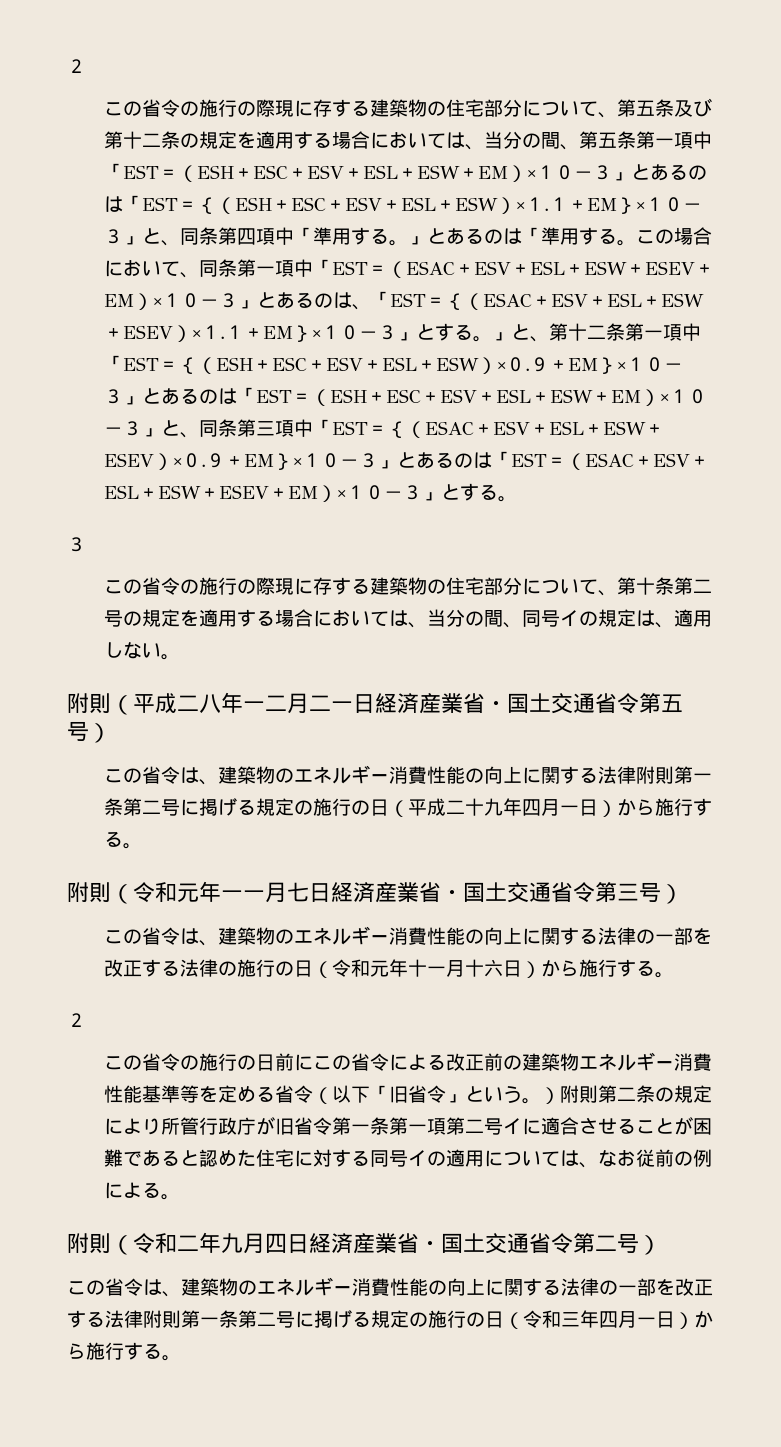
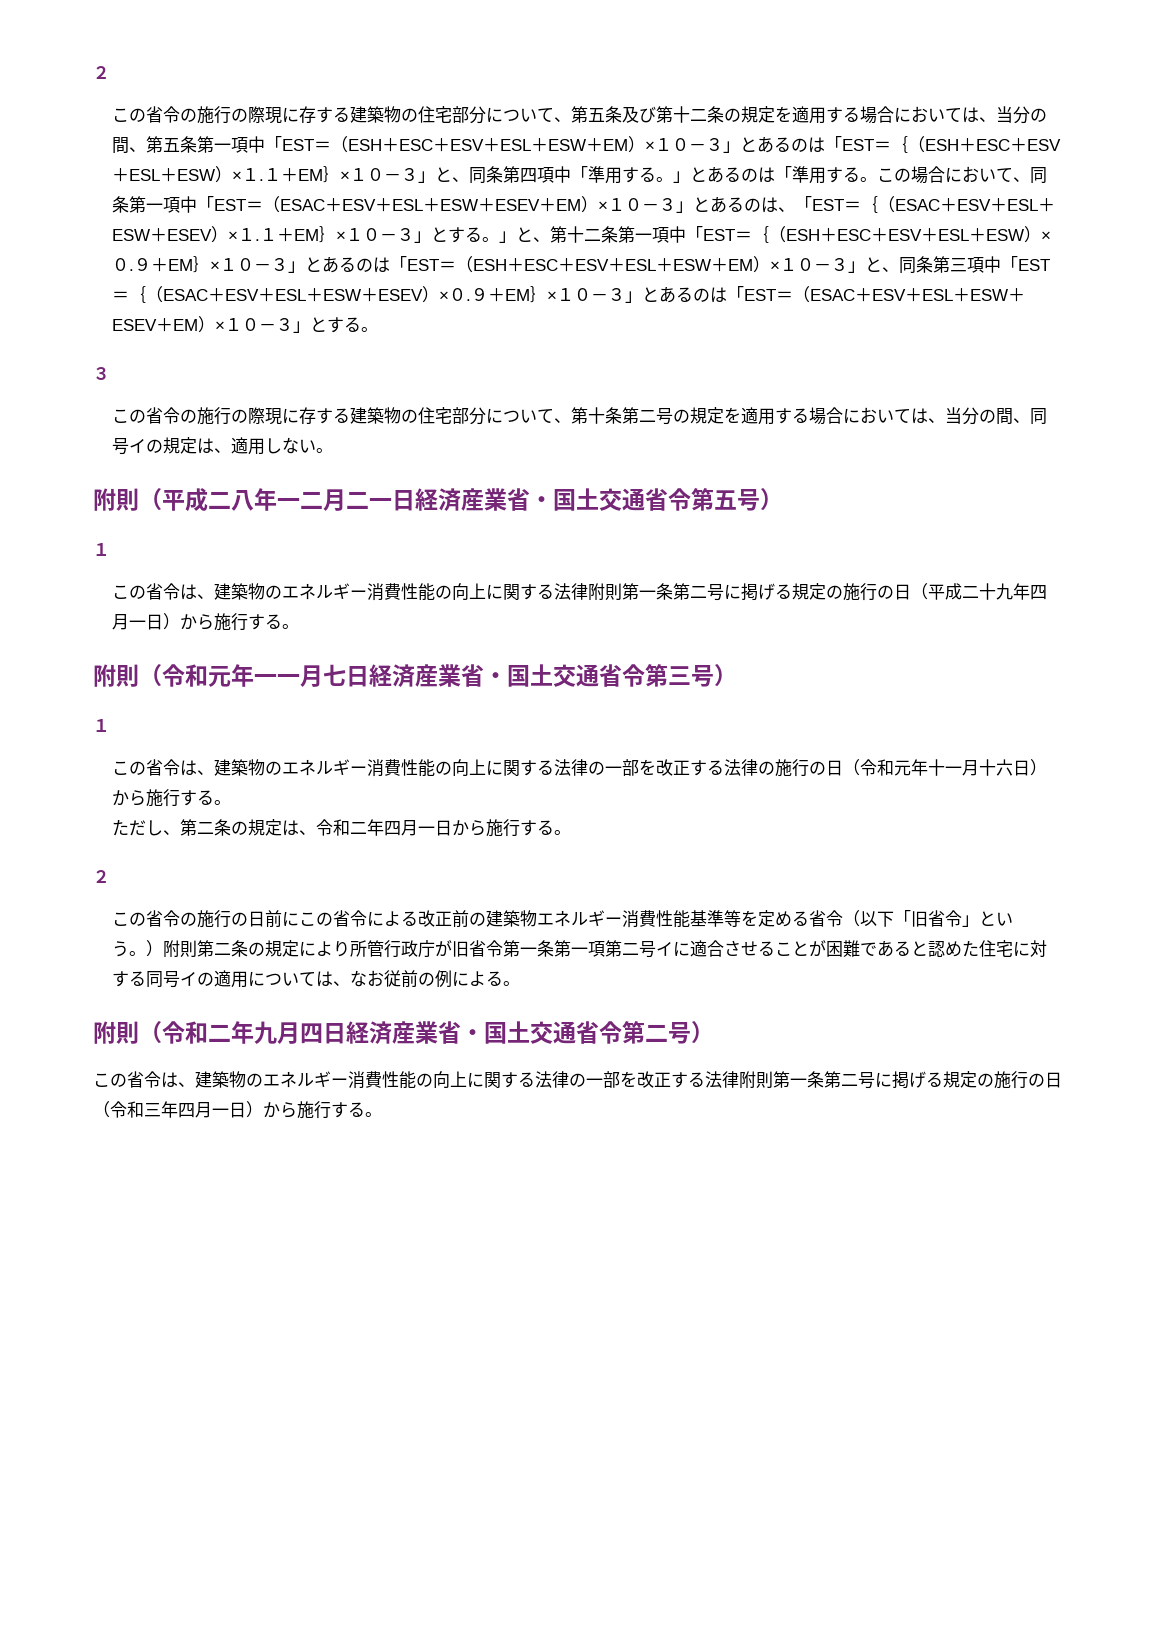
(111, 733) none -> [93,543,110,556] // １
(683, 894) none -> [93,719,110,732] // １
(674, 975) none -> [112,819,572,837] // ただし、第二条の規定は、令和二年四月一日から施行する。

